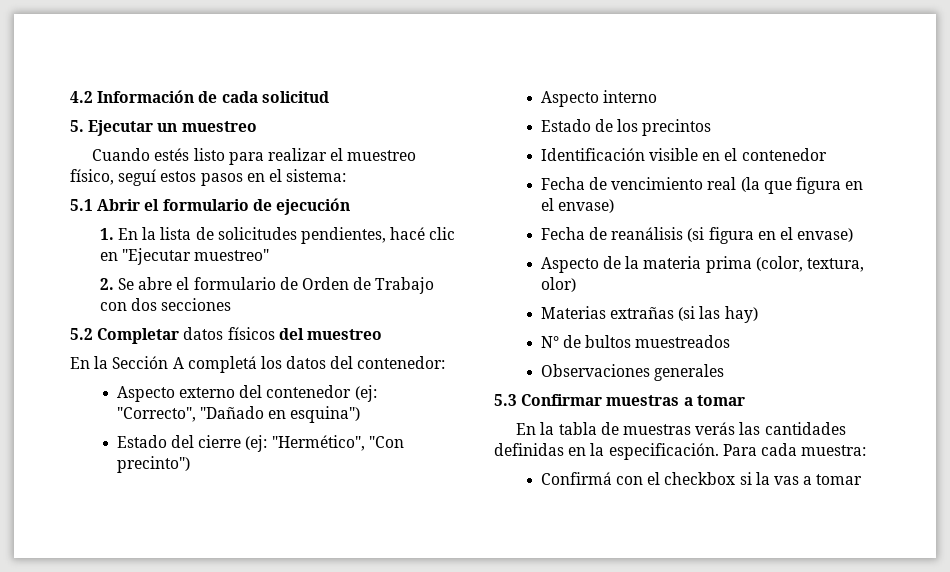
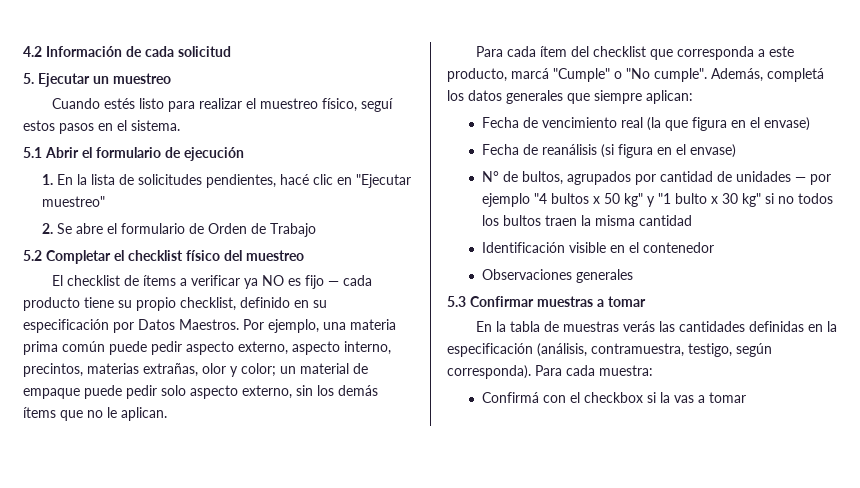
[286,169,347,182] sistema: -> [131,120,180,131] sistema.
[99,298,232,311] con dos secciones -> (317, 230) none
[183,327,275,340] datos físicos -> [114,250,220,261] el checklist físico
[70,356,446,373] [116,385,377,402] [116,406,361,423] [116,435,404,452] [116,456,190,473] [540,90,658,107] [540,119,712,136] [540,148,827,161] En la Sección A completá los datos del contenedor: // Aspecto externo del contenedor (ej: "Correcto", "Dañado en esquina") // Estado del cierre (ej: "Hermético", "Con precinto") // Aspecto interno // Estado de los precintos // Identificación visible en el contenedor -> [51,275,372,289] [23,297,327,311] [23,319,396,333] [23,341,391,355] [23,363,368,377] [23,385,378,399] [23,407,167,421] [475,46,794,60] [447,68,824,82] [447,90,693,104] El checklist de ítems a verificar ya NO es fijo — cada producto tiene su propio checklist, definido en su especificación por Datos Maestros. Por ejemplo, una materia prima común puede pedir aspecto externo, aspecto interno, precintos, materias extrañas, olor y color; un material de empaque puede pedir solo aspecto externo, sin los demás ítems que no le aplican. // Para cada ítem del checklist que corresponda a este producto, marcá "Cumple" o "No cumple". Además, completá los datos generales que siempre aplican:
[540,256,864,273] [540,277,576,292] [540,306,758,323] [540,335,731,348] Aspecto de la materia prima (color, textura, olor) // Materias extrañas (si las hay) // N° de bultos muestreados -> [481,171,831,185] [481,193,833,207] [481,215,692,226] [481,242,714,253] N° de bultos, agrupados por cantidad de unidades — por ejemplo "4 bultos x 50 kg" y "1 bulto x 30 kg" si no todos los bultos traen la misma cantidad // Identificación visible en el contenedor
[608,443,719,460] especificación. -> [447,343,772,357] [447,365,531,379] especificación (análisis, contramuestra, testigo, según corresponda).

